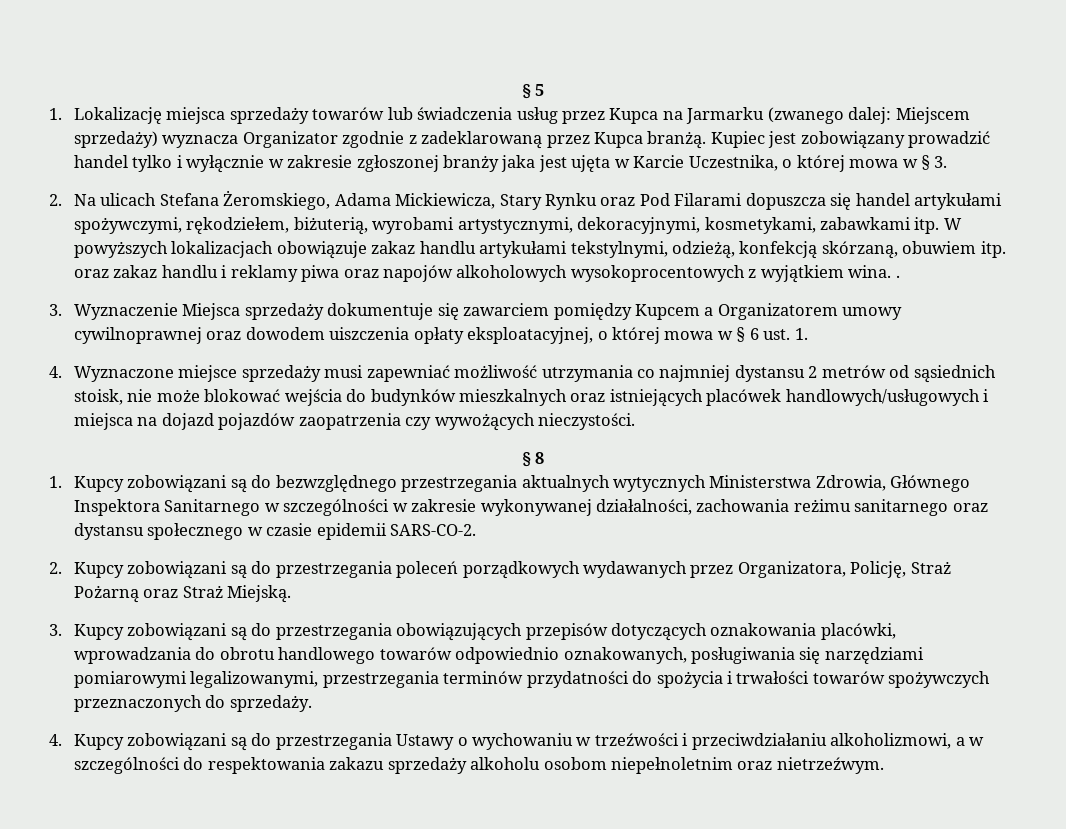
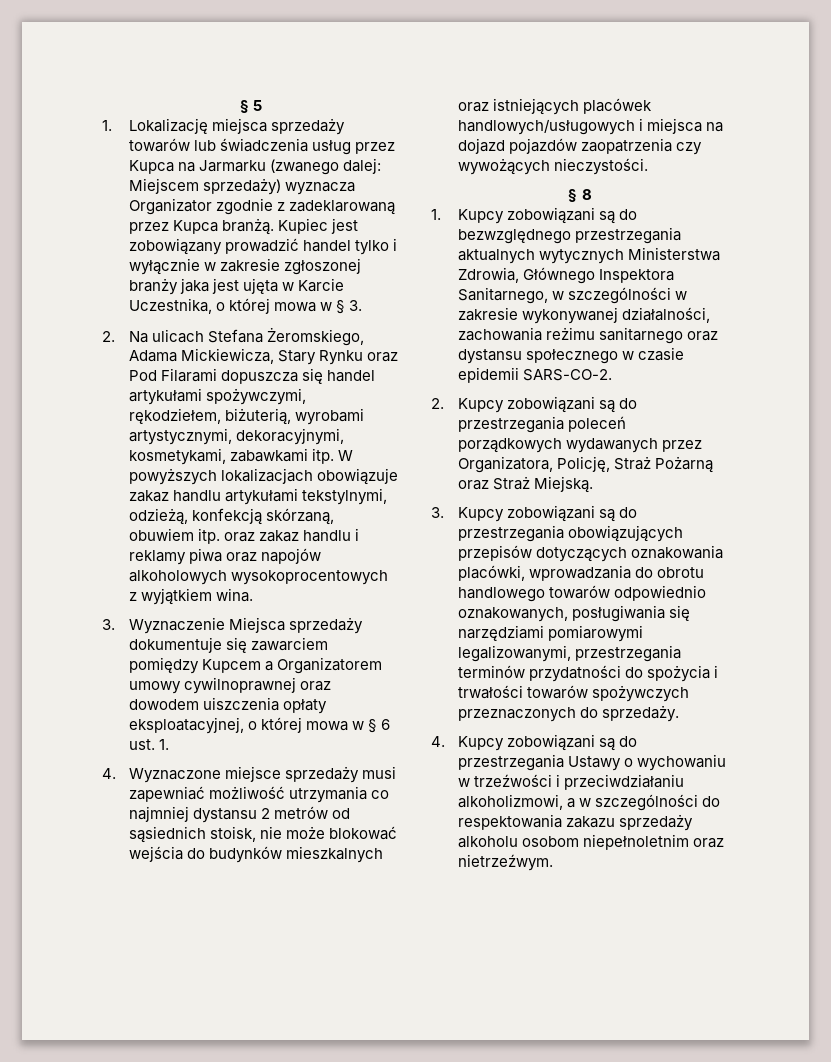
[895,275,900,278] . -> (254, 595) none
[164,499,261,516] Sanitarnego -> [457,287,548,304] Sanitarnego,

